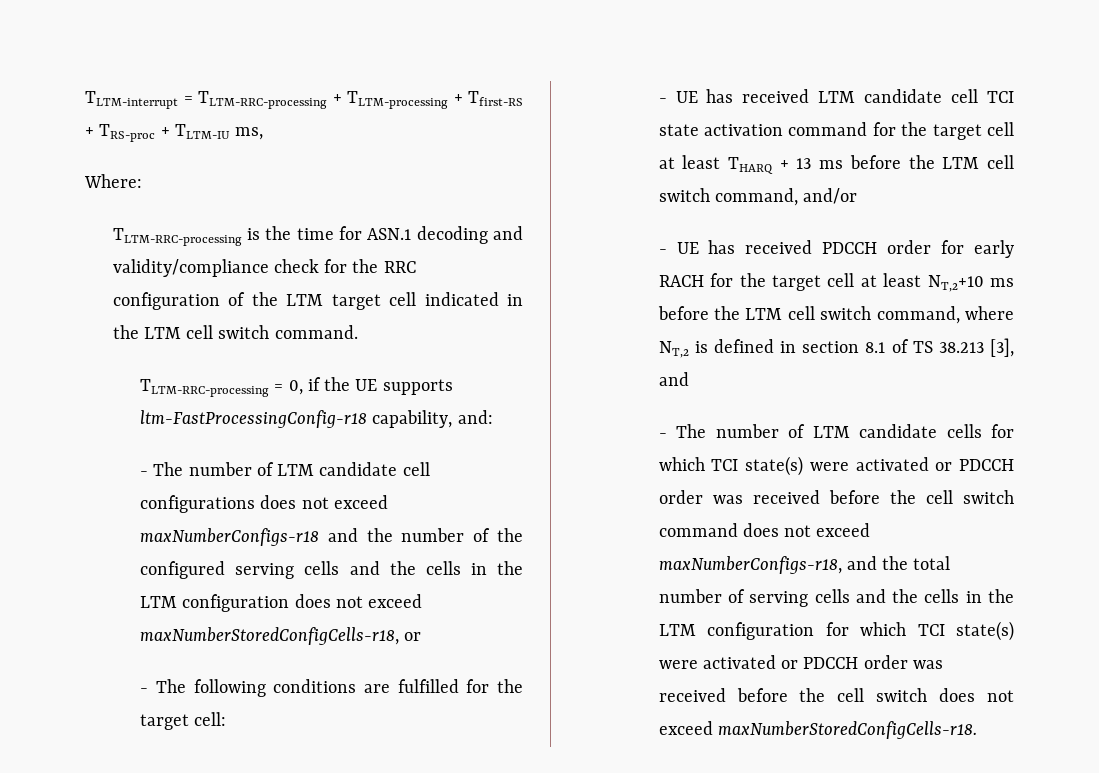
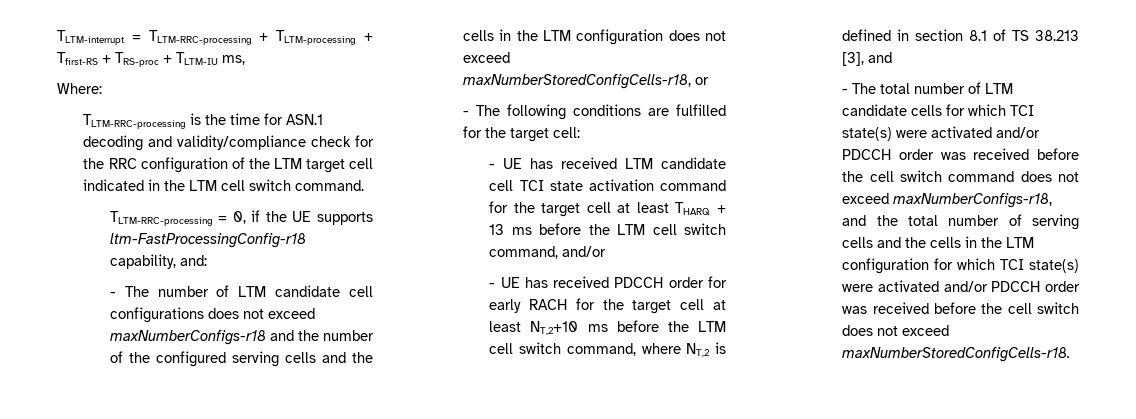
(707, 431) none -> [880,83,911,94] total
[935,462,953,471] or -> [996,127,1041,138] and/or
[781,660,799,669] or -> [943,281,988,292] and/or

